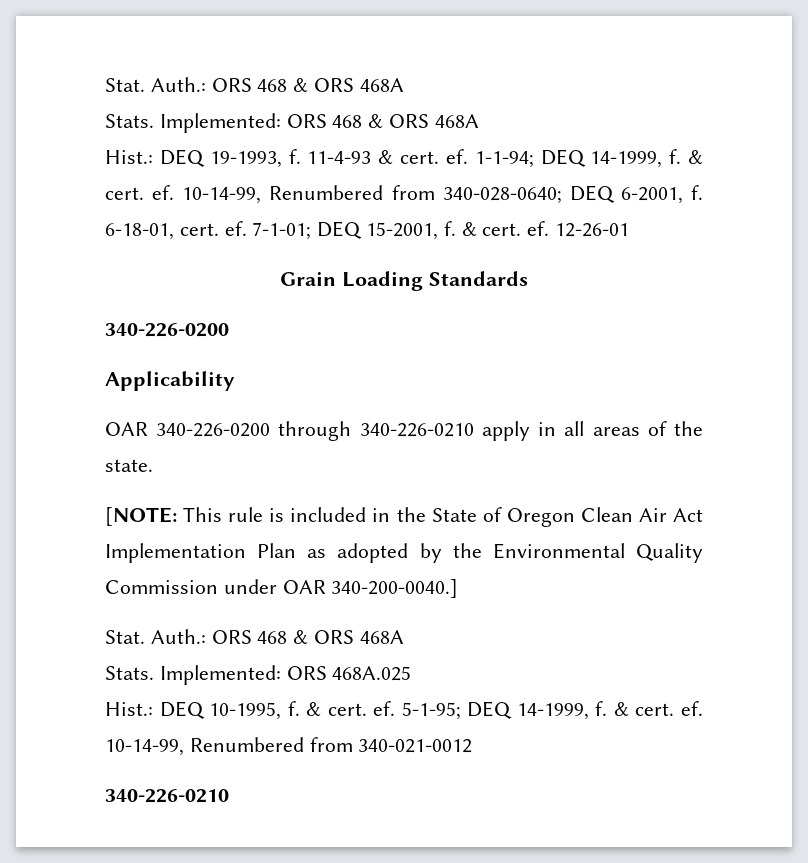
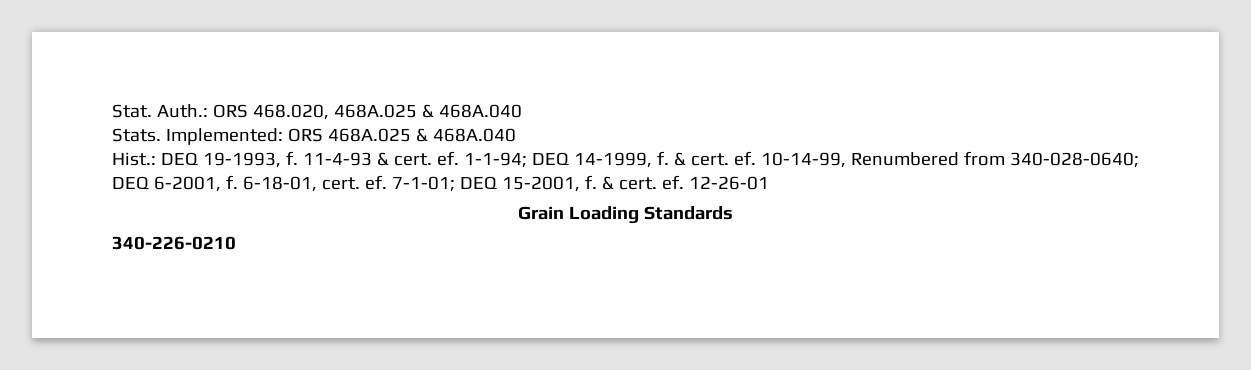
[105,77,404,92] [105,113,479,133] Stat. Auth.: ORS 468 & ORS 468A // Stats. Implemented: ORS 468 & ORS 468A -> [112,104,522,120] [112,128,516,145] Stat. Auth.: ORS 468.020, 468A.025 & 468A.040 // Stats. Implemented: ORS 468A.025 & 468A.040
[105,323,229,337] [105,371,235,391] [105,421,703,441] [105,459,153,472] [105,507,703,527] [105,543,703,563] [105,579,459,598] [105,629,404,644] [105,665,412,685] [105,701,704,720] [105,737,473,756] // 340-226-0200 // Applicability // OAR 340-226-0200 through 340-226-0210 apply in all areas of the state. // [NOTE: This rule is included in the State of Oregon Clean Air Act Implementation Plan as adopted by the Environmental Quality Commission under OAR 340-200-0040.] // Stat. Auth.: ORS 468 & ORS 468A // Stats. Implemented: ORS 468A.025 // Hist.: DEQ 10-1995, f. & cert. ef. 5-1-95; DEQ 14-1999, f. & cert. ef. 10-14-99, Renumbered from 340-021-0012 -> (733, 213) none

